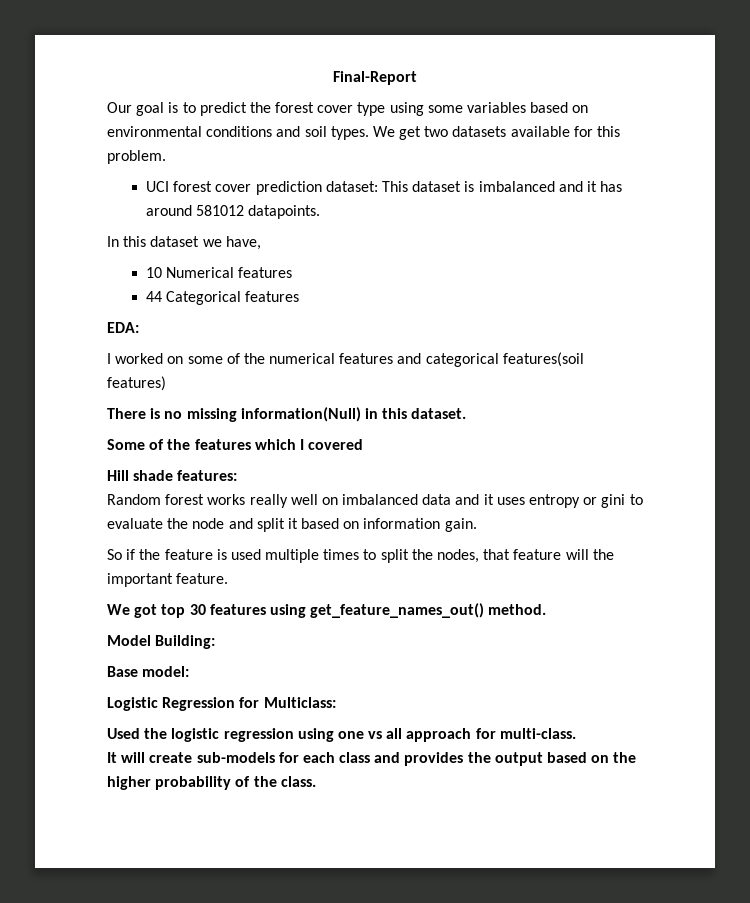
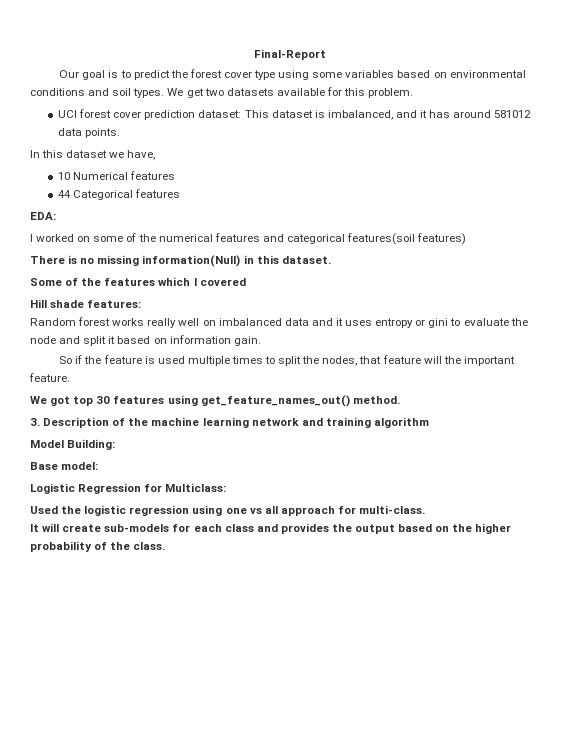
[478,181,555,192] imbalanced -> [327,110,393,120] imbalanced,
[248,205,321,219] datapoints. -> [58,128,121,138] data points.
(547, 609) none -> [30,417,429,428] // 3. Description of the machine learning network and training algorithm

